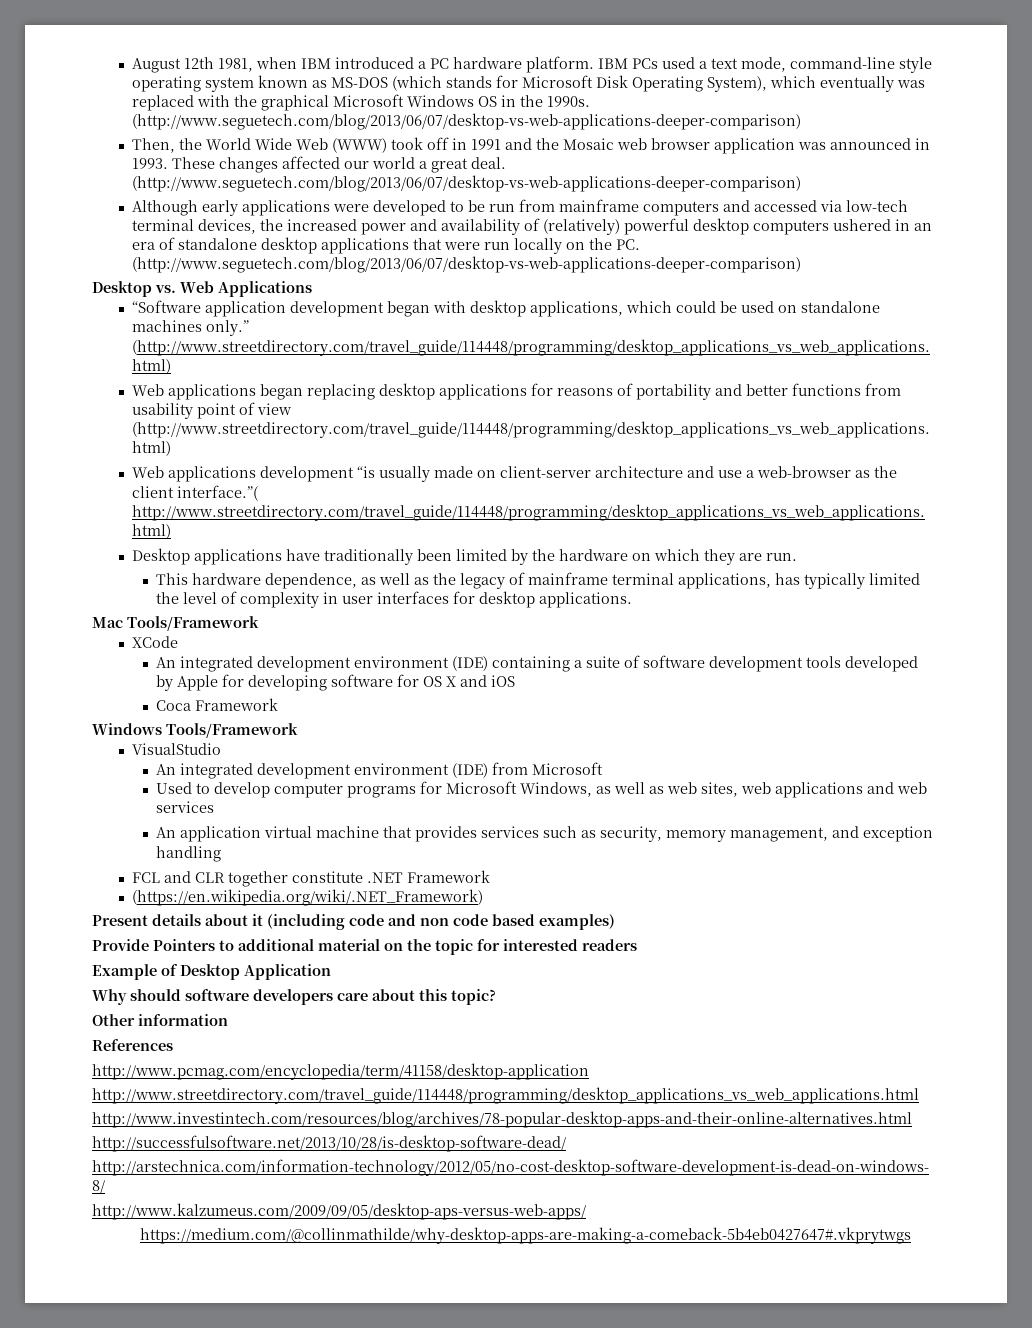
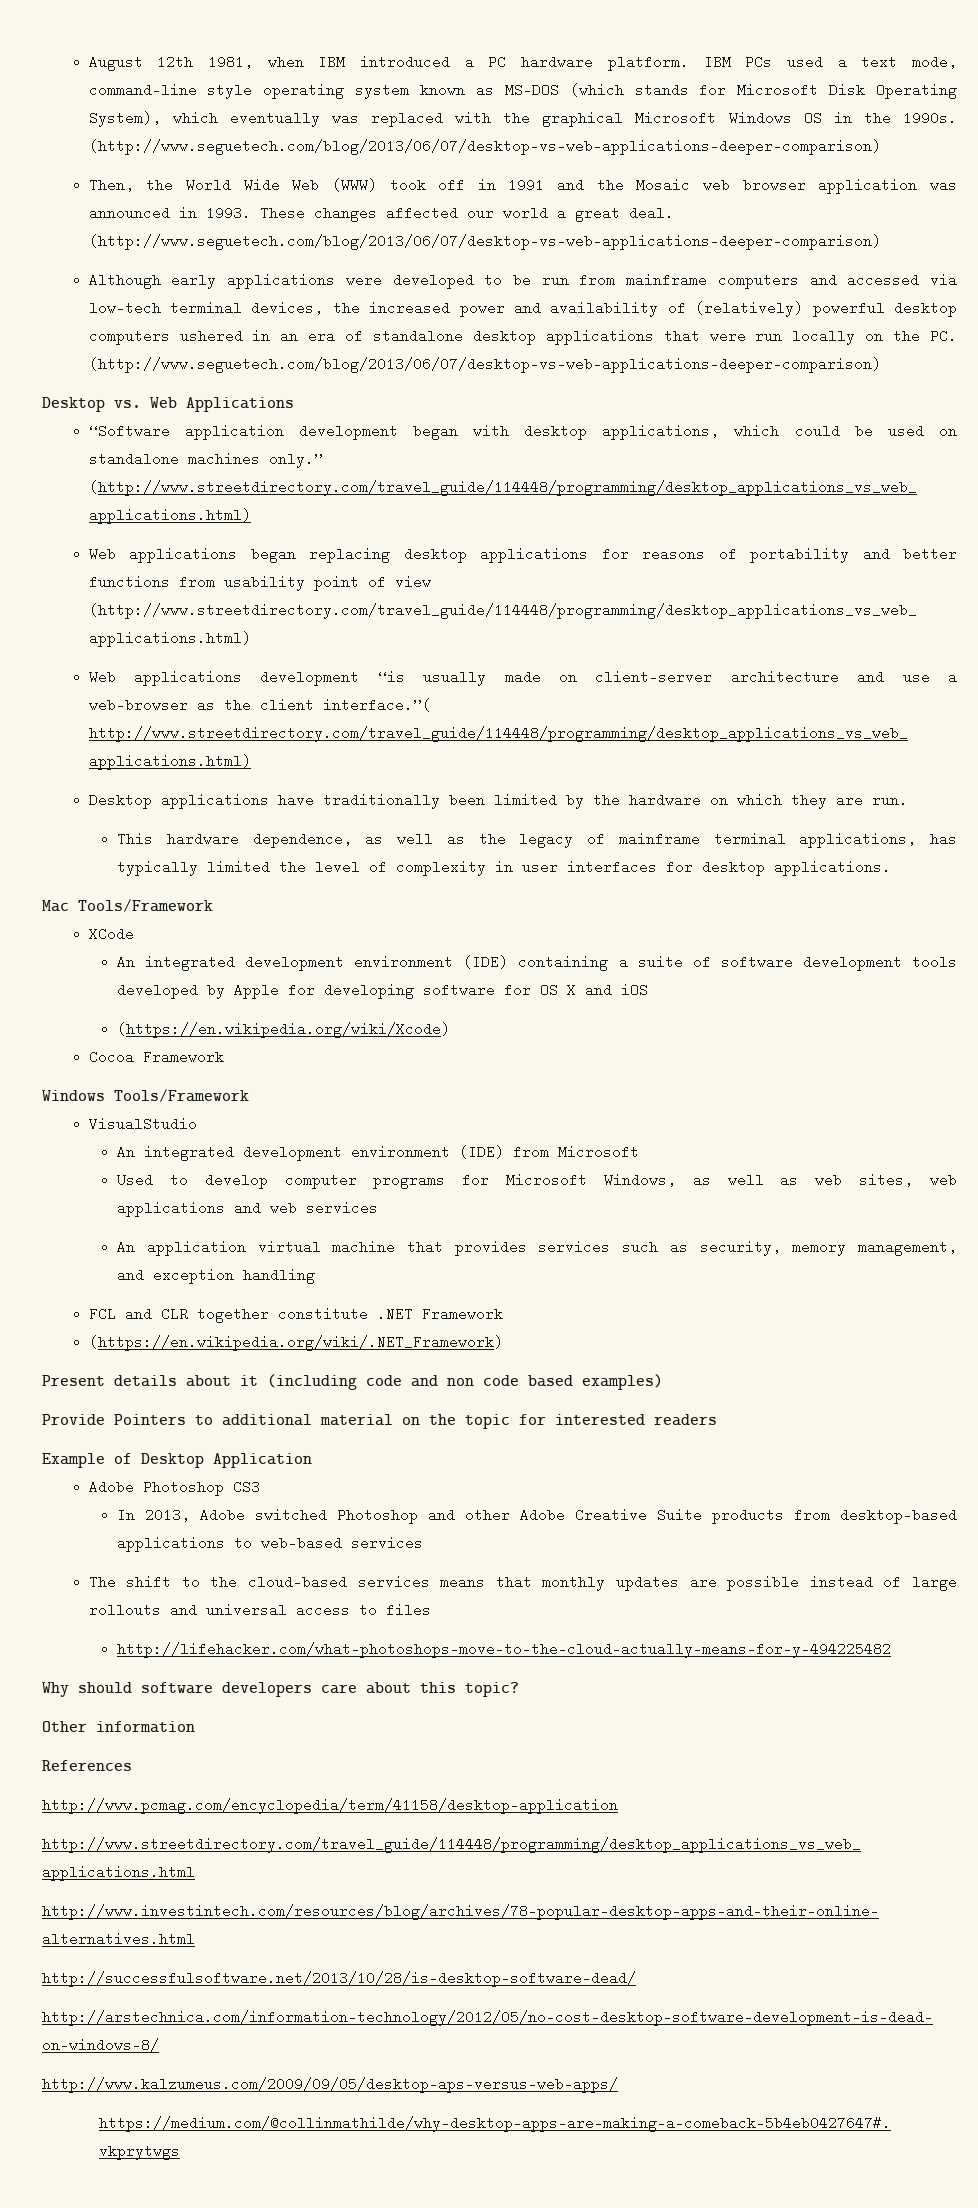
[156,700,192,711] Coca -> [117,1022,451,1038] [88,1050,134,1064] (https://en.wikipedia.org/wiki/Xcode) // Cocoa
(331, 972) none -> [88,1480,260,1496] [117,1508,957,1524] [117,1536,424,1552] [88,1575,958,1591] [88,1603,431,1617] [117,1642,892,1658] // Adobe Photoshop CS3 // In 2013, Adobe switched Photoshop and other Adobe Creative Suite products from desktop-based applications to web-based services // The shift to the cloud-based services means that monthly updates are possible instead of large rollouts and universal access to files // http://lifehacker.com/what-photoshops-move-to-the-cloud-actually-means-for-y-494225482

